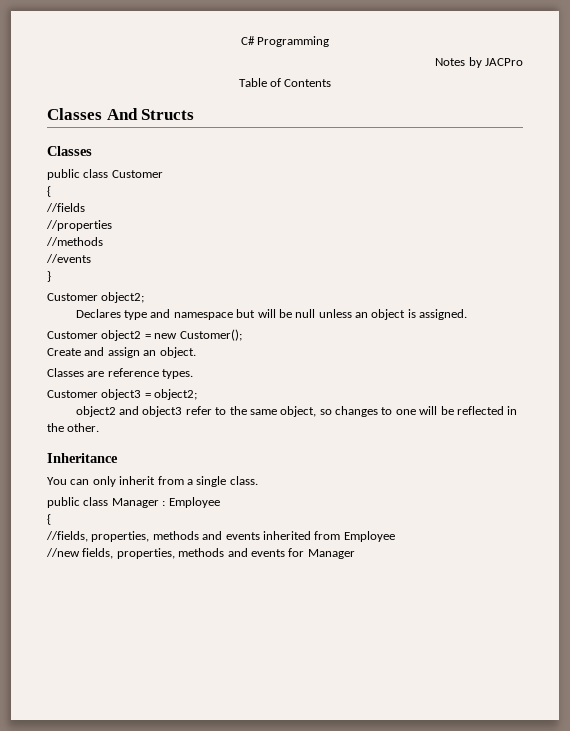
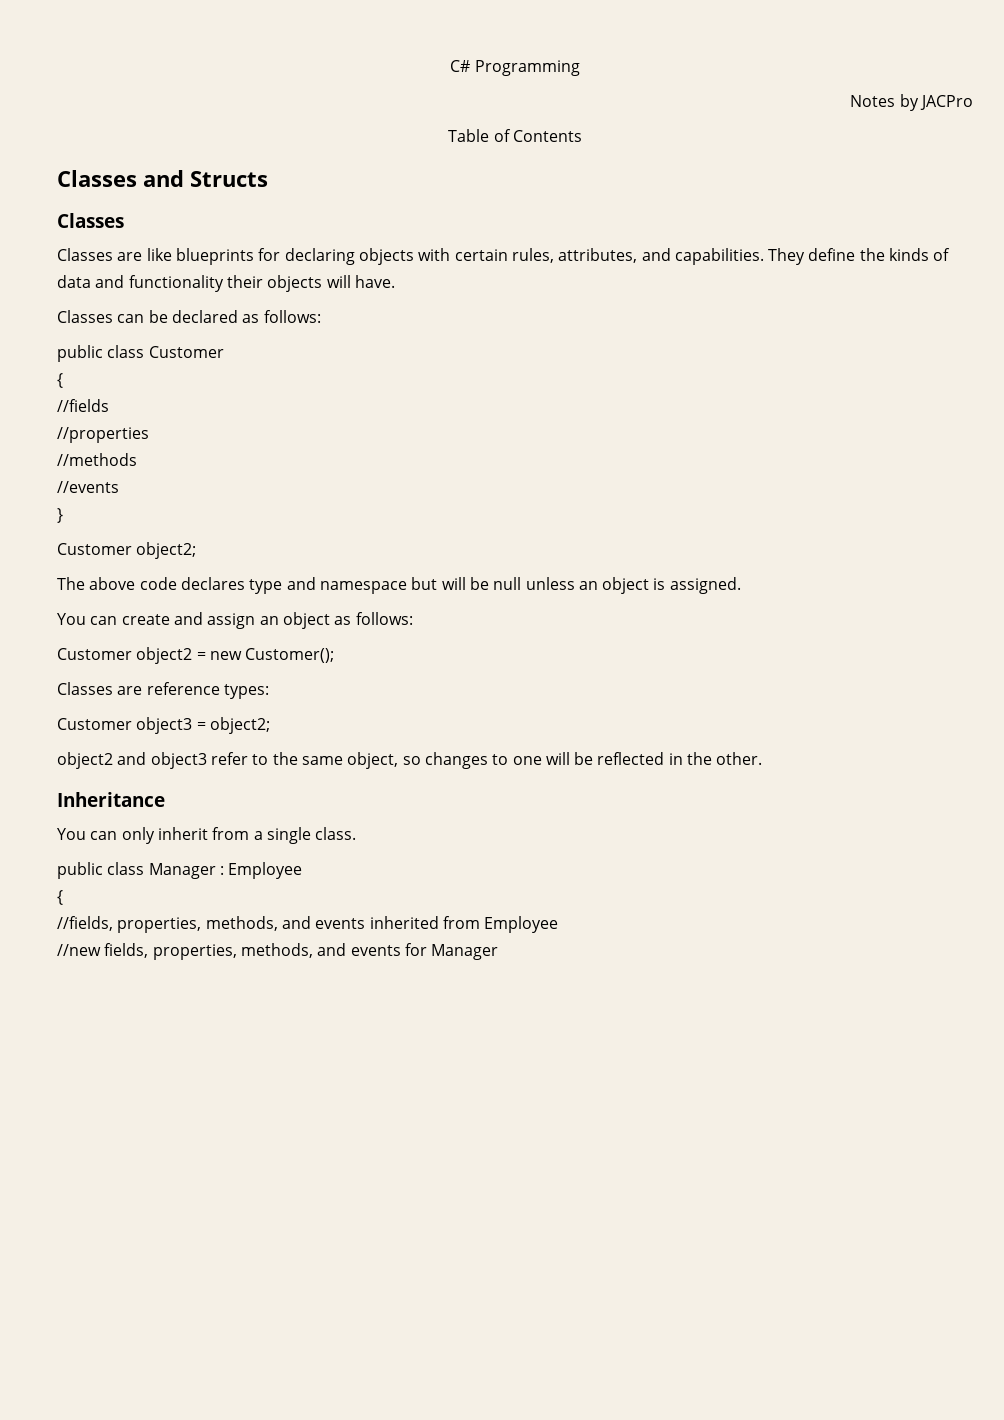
[106,108,138,120] And -> [143,170,184,187] and
(92, 151) none -> [57,248,951,265] [57,275,395,292] [57,310,321,323] // Classes are like blueprints for declaring objects with certain rules, attributes, and capabilities. They define the kinds of data and functionality their objects will have. // Classes can be declared as follows:
[75,309,121,318] Declares -> [57,577,245,590] The above code declares
(468, 314) none -> [57,612,413,629] // You can create and assign an object as follows:
[47,347,196,358] // Create and assign an object. -> (335, 655) none
[162,369,194,379] types. -> [223,684,269,699] types:
[152,531,199,540] methods -> [205,916,278,931] methods,
[178,548,225,557] methods -> [240,943,313,958] methods,

